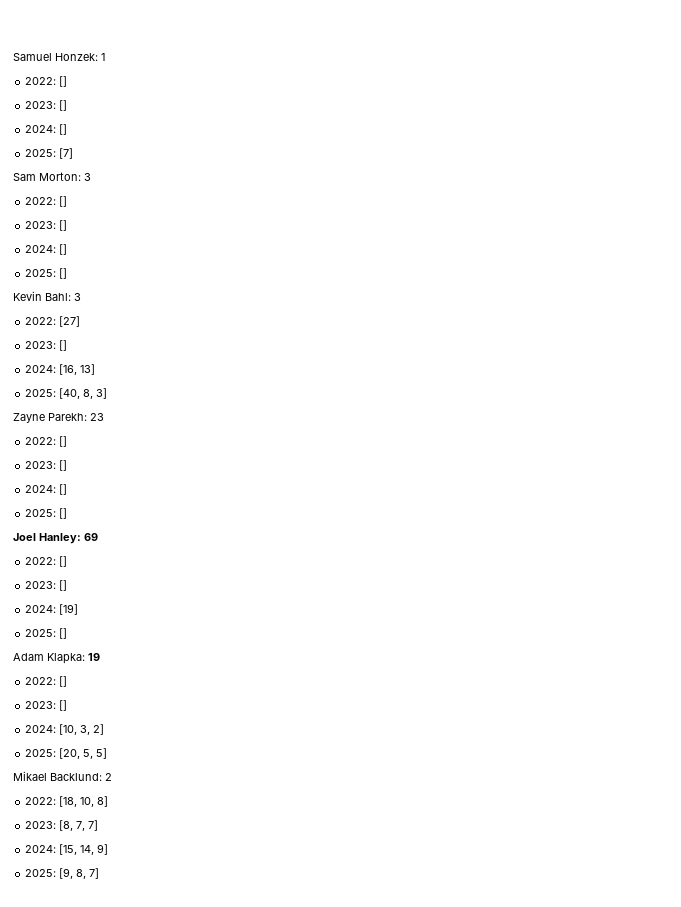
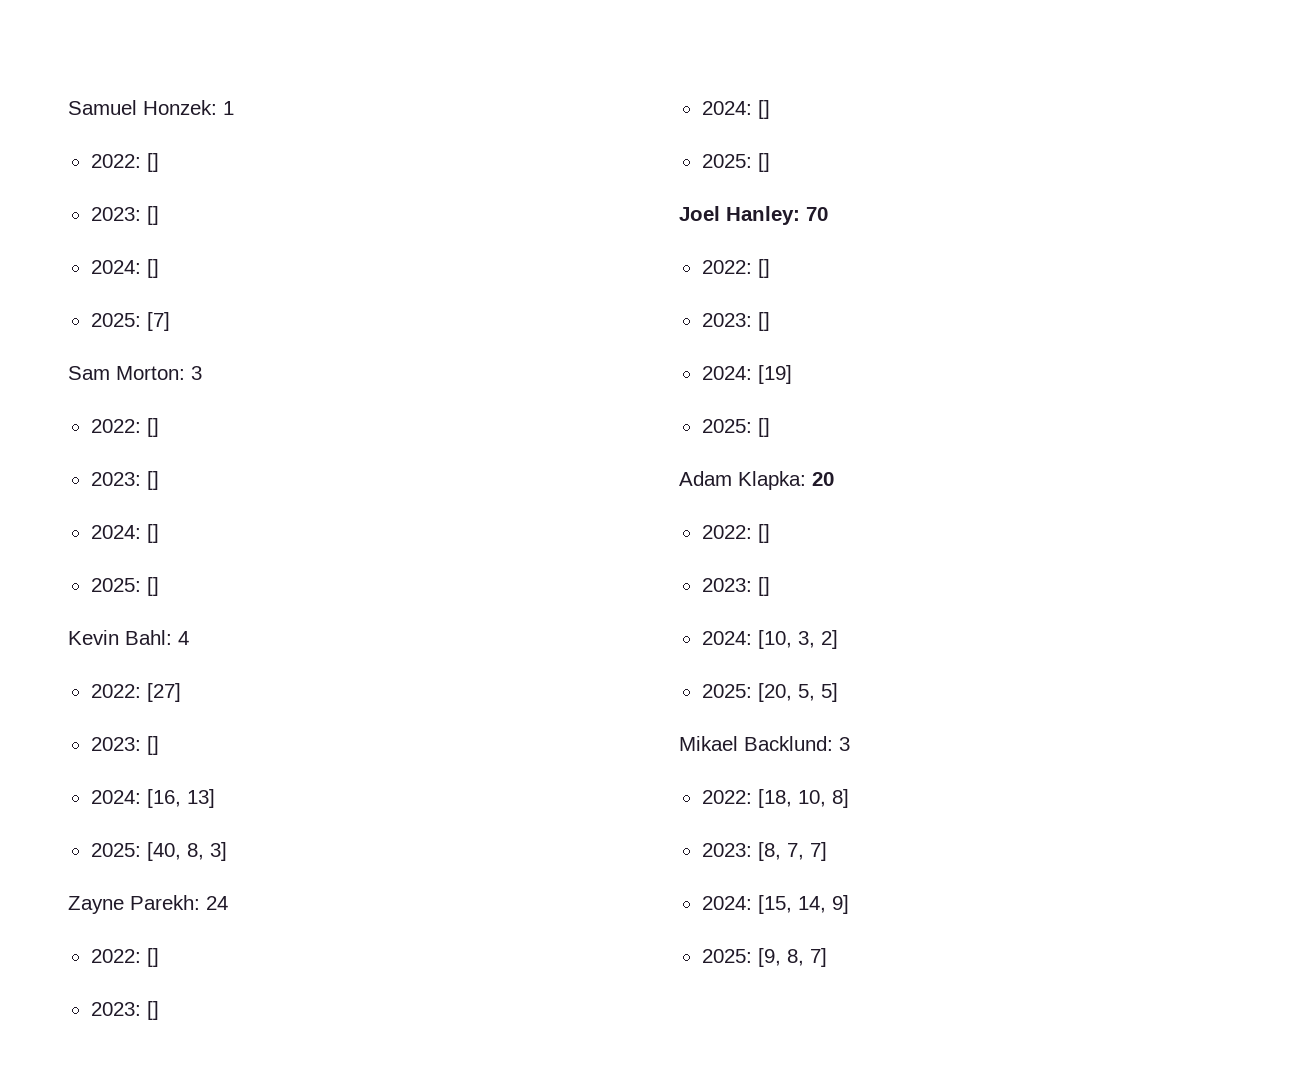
[74,293,81,301] 3 -> [178,631,189,645] 4
[90,413,104,421] 23 -> [206,896,228,910] 24
[84,533,98,541] 69 -> [806,207,828,221] 70
[88,653,100,661] 19 -> [812,472,834,486] 20
[105,773,112,781] 2 -> [839,737,850,751] 3

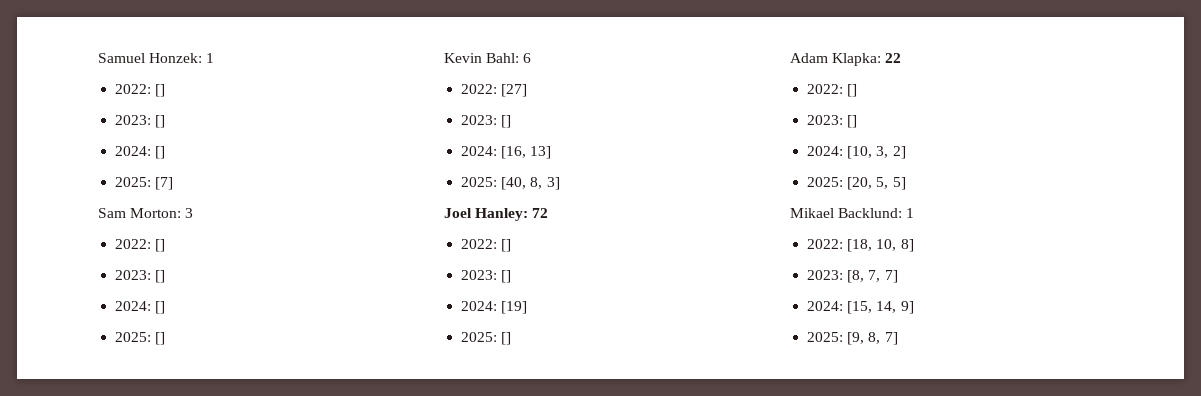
[178,631,189,645] 4 -> [523,53,532,63] 6
[68,895,228,914] [90,948,159,967] [90,1001,159,1020] [701,100,770,119] [701,153,770,172] // Zayne Parekh: 24 // 2022: [] // 2023: [] // 2024: [] // 2025: [] -> (560, 183) none
[806,207,828,221] 70 -> [532,208,549,218] 72
[812,472,834,486] 20 -> [885,53,902,63] 22
[839,737,850,751] 3 -> [906,208,915,218] 1

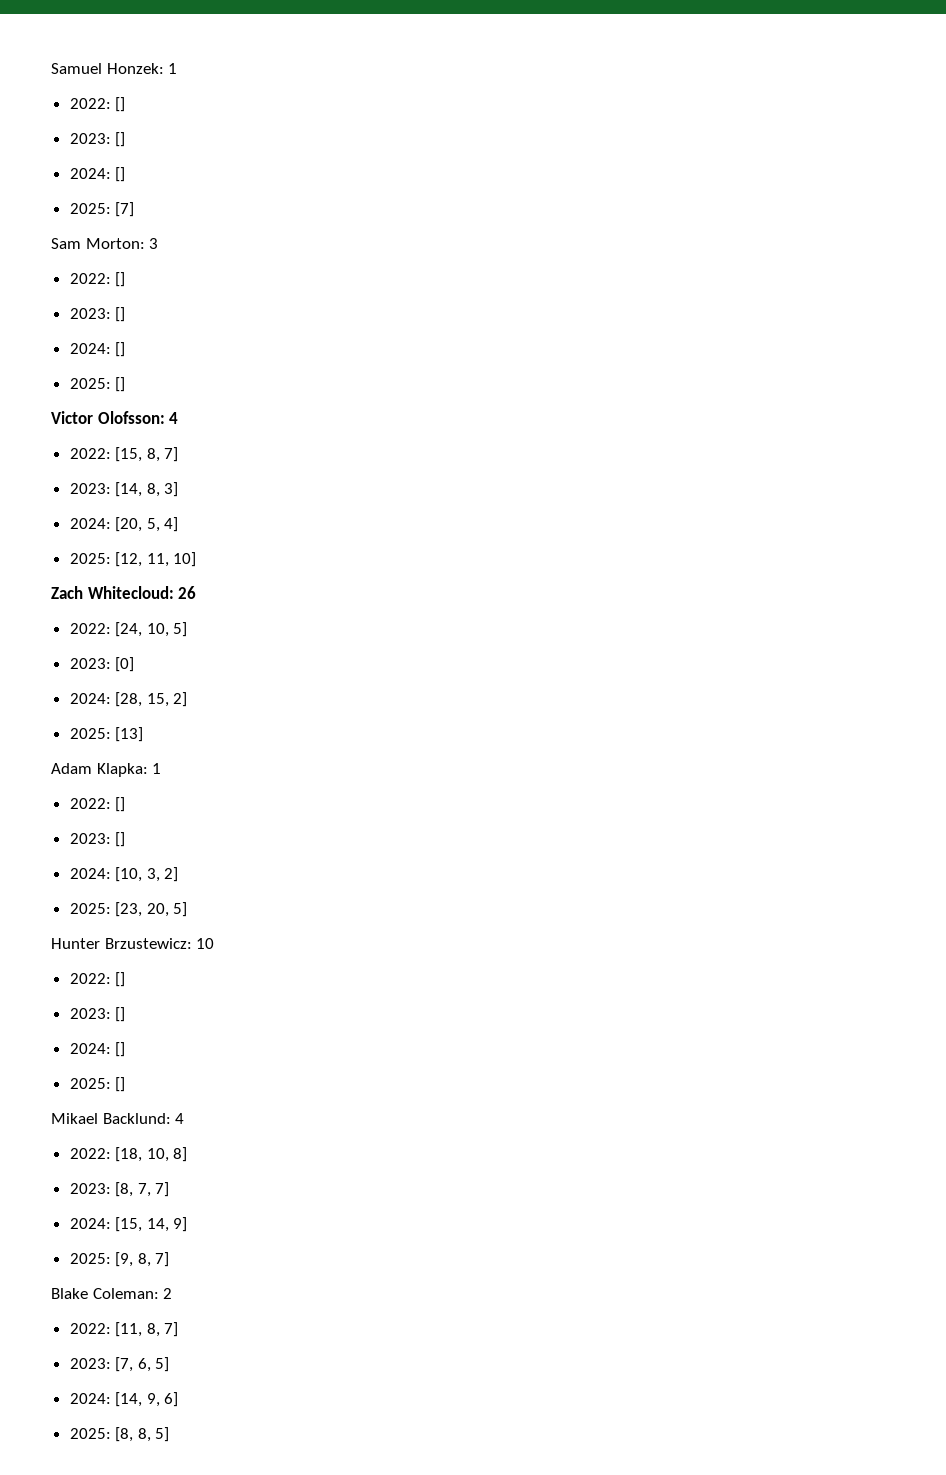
[444,53,532,63] [461,84,528,97] [461,115,512,128] [461,146,552,159] [461,177,560,190] [444,208,549,221] [461,239,512,252] [461,270,512,283] [461,301,528,314] [461,332,512,345] Kevin Bahl: 6 // 2022: [27] // 2023: [] // 2024: [16, 13] // 2025: [40, 8, 3] // Joel Hanley: 72 // 2022: [] // 2023: [] // 2024: [19] // 2025: [] -> [51,411,179,424] [69,447,179,462] [69,482,179,497] [69,517,179,532] [69,552,197,567] [51,586,197,599] [69,622,188,637] [69,657,135,672] [69,692,188,707] [69,727,144,742] Victor Olofsson: 4 // 2022: [15, 8, 7] // 2023: [14, 8, 3] // 2024: [20, 5, 4] // 2025: [12, 11, 10] // Zach Whitecloud: 26 // 2022: [24, 10, 5] // 2023: [0] // 2024: [28, 15, 2] // 2025: [13]
[885,53,902,63] 22 -> [152,763,162,774] 1
[847,177,906,190] [20, 5, 5] -> [115,902,188,917] [51,938,215,949] [69,972,126,987] [69,1007,126,1022] [69,1042,126,1057] [69,1077,126,1092] [23, 20, 5] // Hunter Brzustewicz: 10 // 2022: [] // 2023: [] // 2024: [] // 2025: []
[906,208,915,218] 1 -> [175,1113,185,1124] 4
(898, 338) none -> [51,1288,173,1299] [69,1322,179,1337] [69,1357,170,1372] [69,1392,179,1407] [69,1427,170,1442] // Blake Coleman: 2 // 2022: [11, 8, 7] // 2023: [7, 6, 5] // 2024: [14, 9, 6] // 2025: [8, 8, 5]

